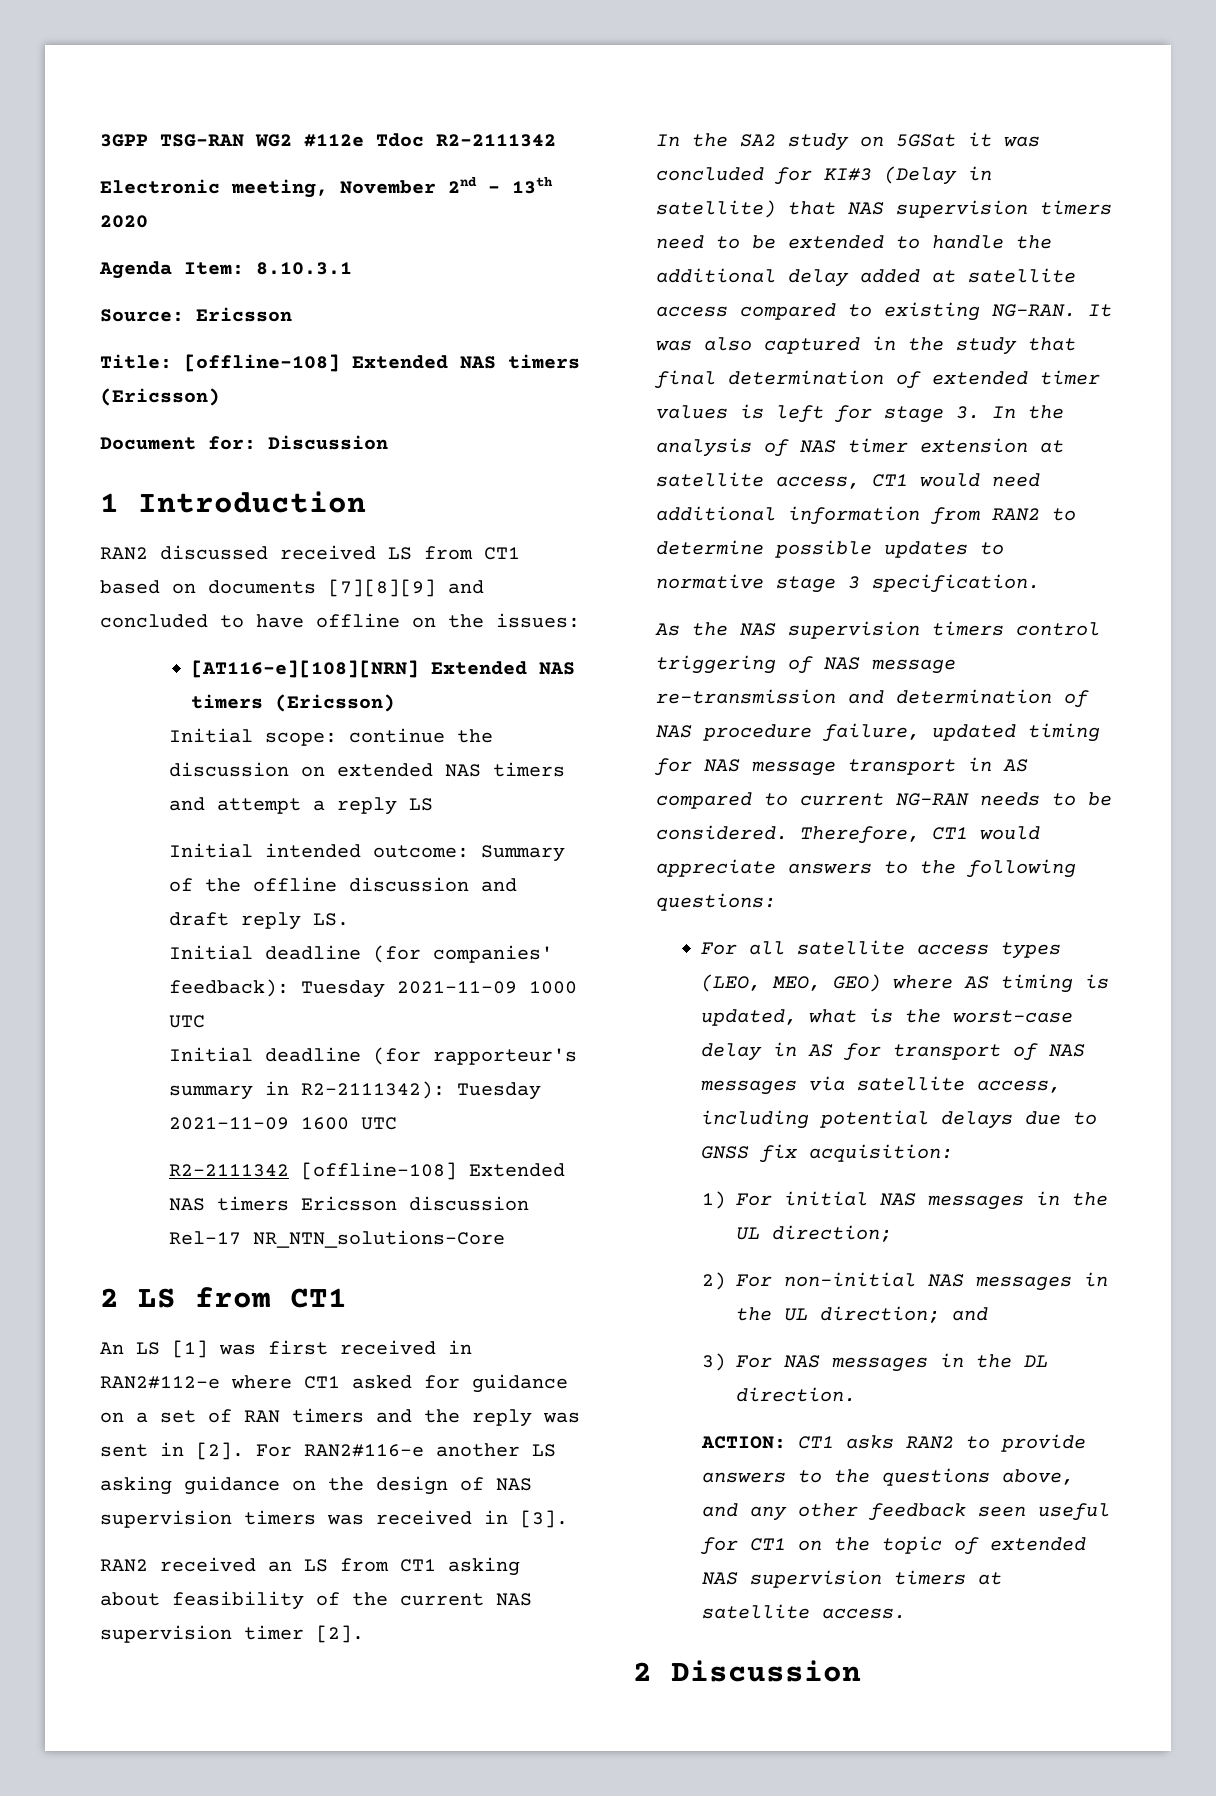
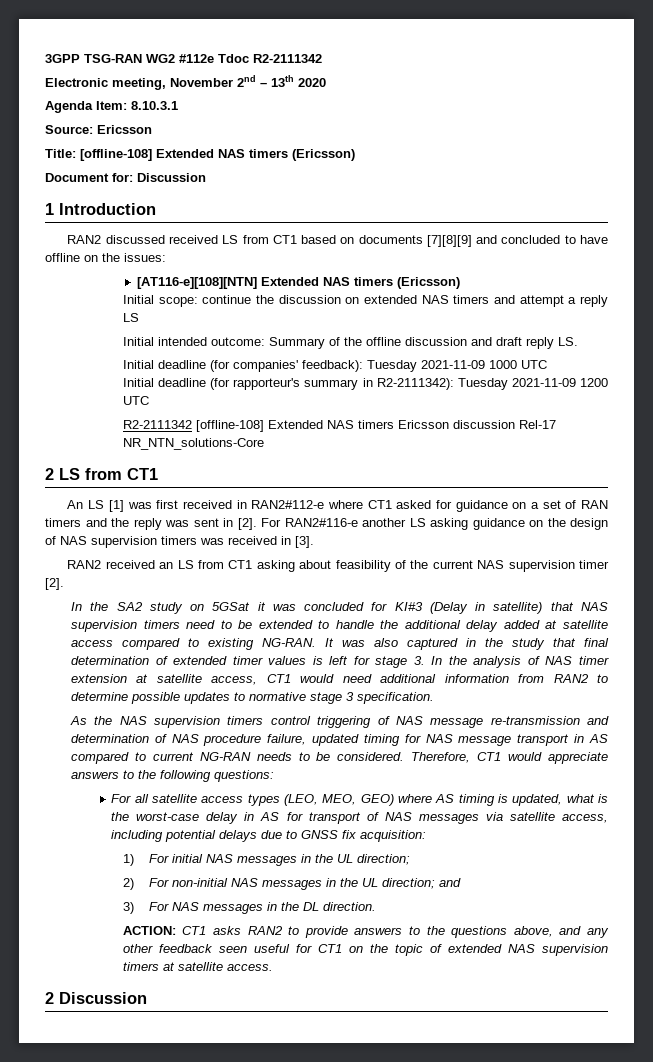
[190,660,419,678] [AT116-e][108][NRN] -> [137,277,258,289] [AT116-e][108][NTN]
[300,1117,349,1130] 1600 -> [579,378,608,387] 1200

